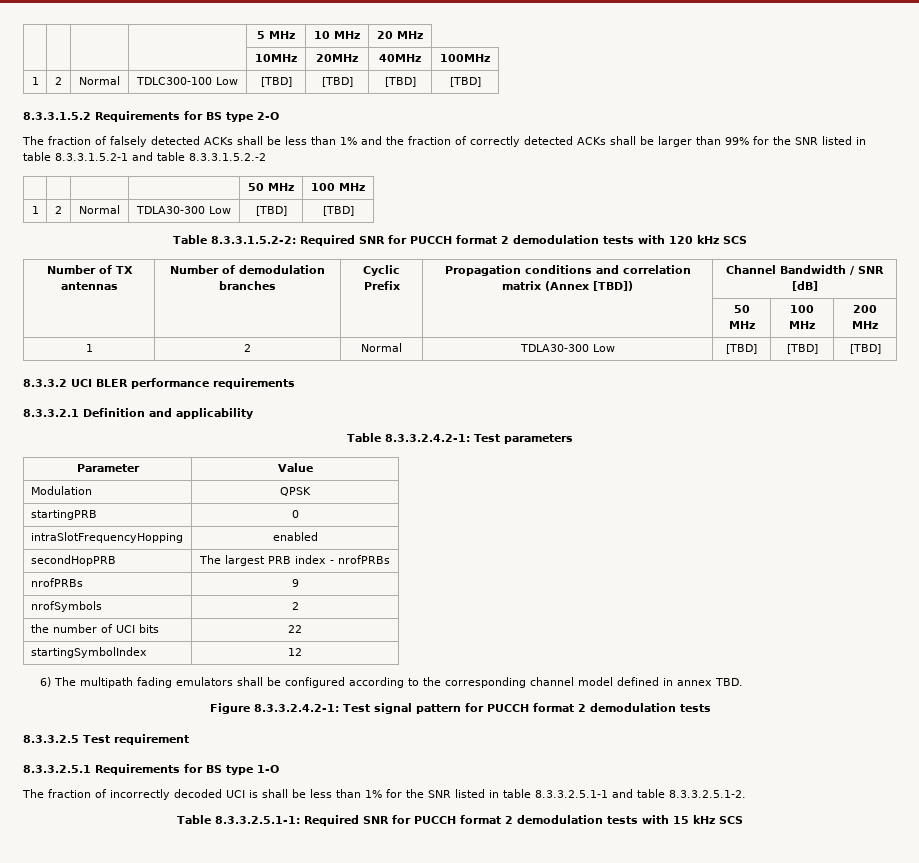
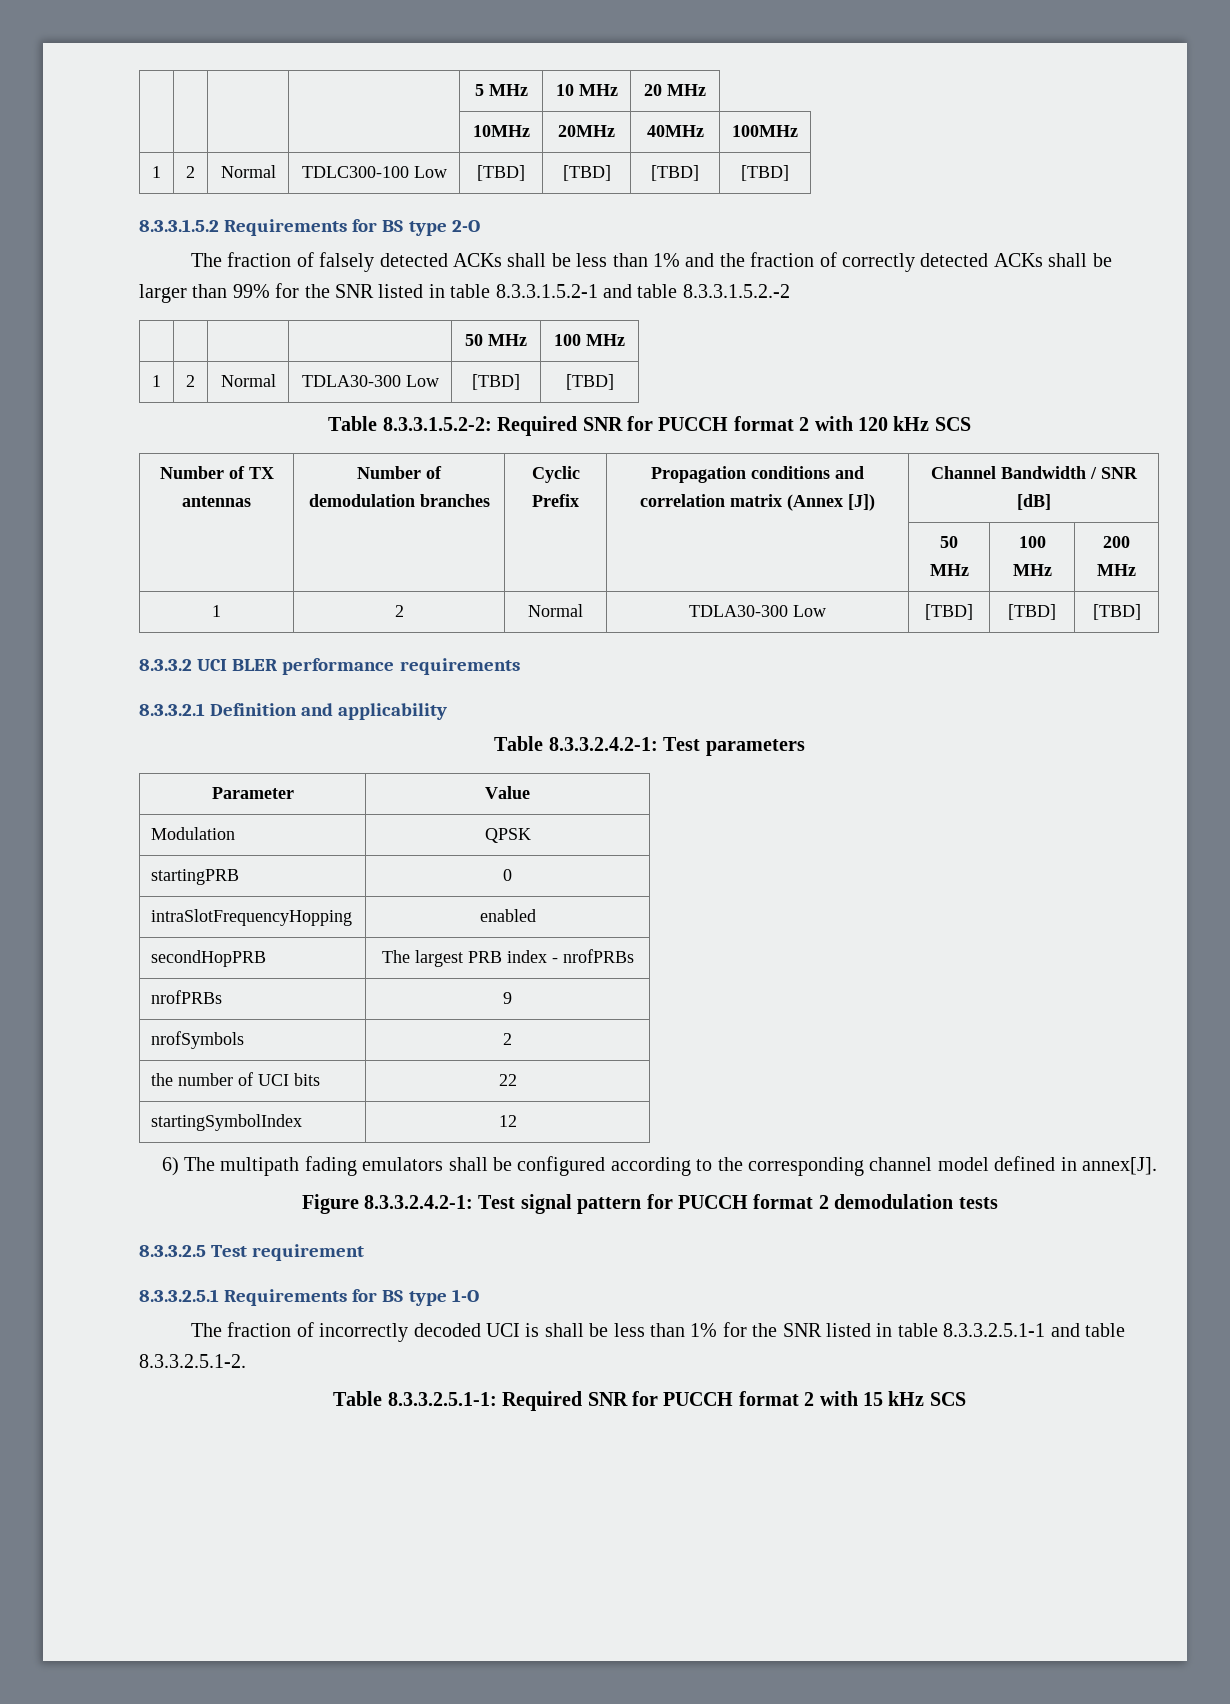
[512,235,634,244] demodulation tests -> (810, 424) none
[593,281,633,291] [TBD]) -> [848,494,875,511] [J])
[677,678,744,686] annex TBD. -> [1082,1157,1158,1175] annex[J].
[516,815,638,824] demodulation tests -> (815, 1399) none

